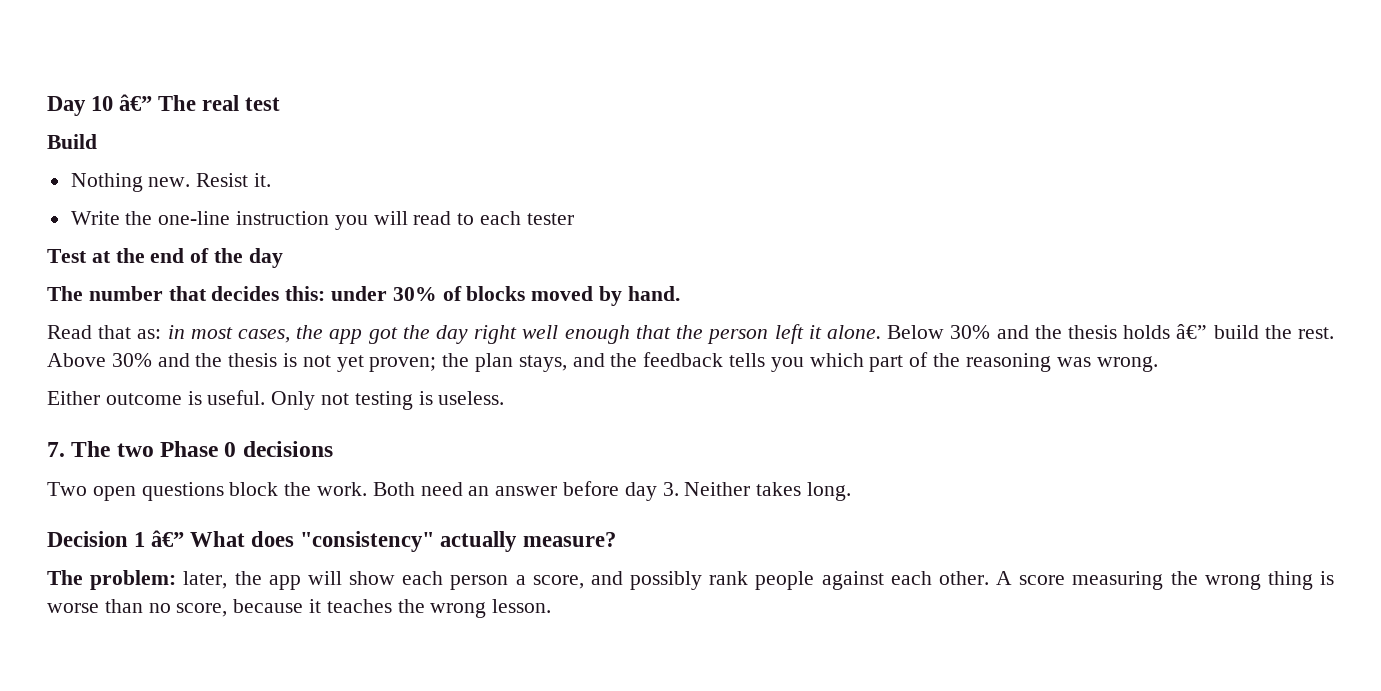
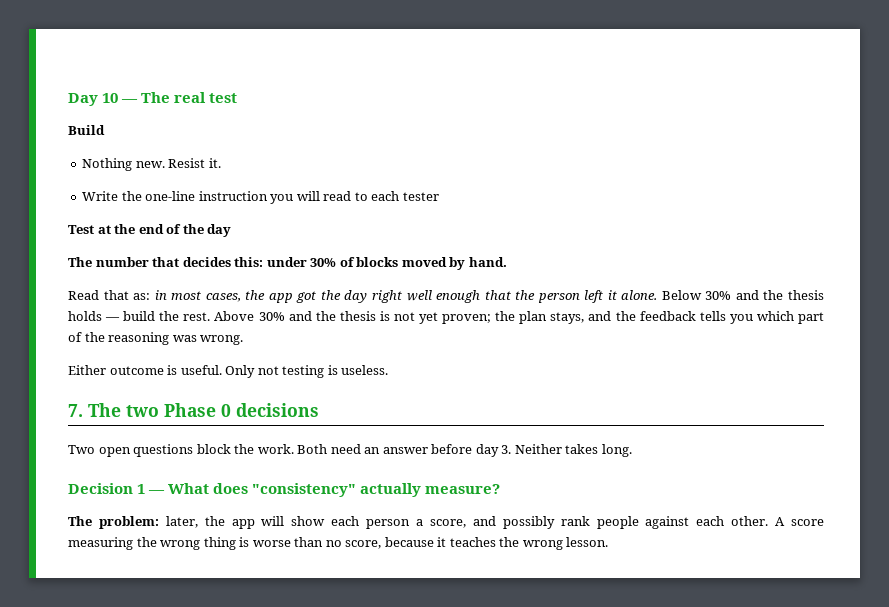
[119,94,153,111] â€” -> [121,99,139,103] —
[1176,324,1208,339] â€” -> [105,317,121,321] —
[151,530,185,547] â€” -> [148,490,166,494] —

